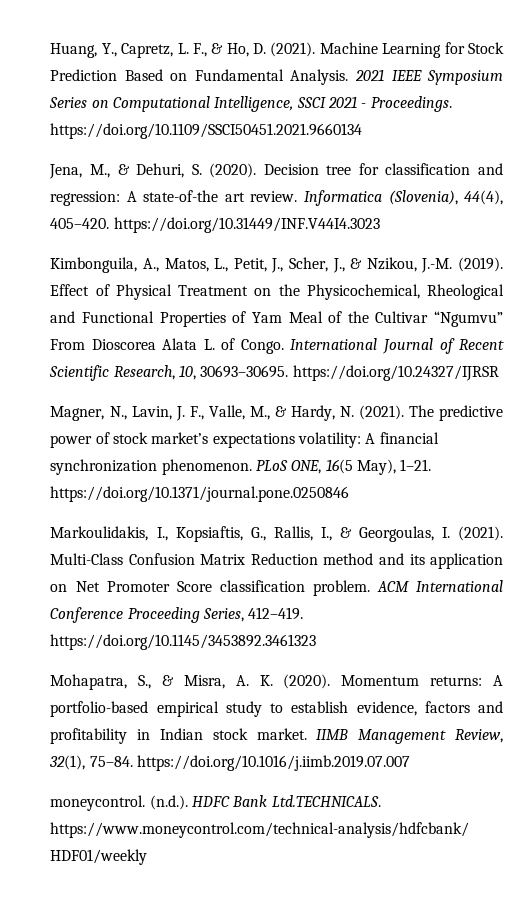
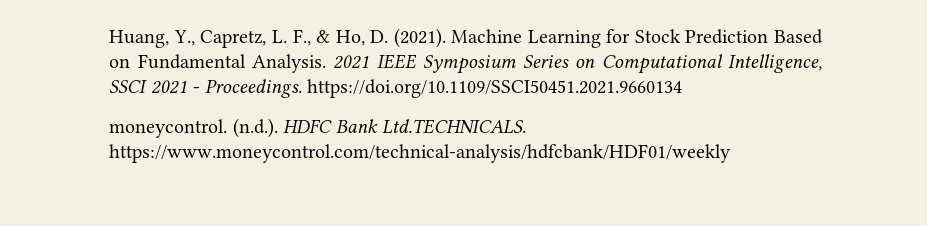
[49,163,503,179] [50,190,503,206] [50,217,380,233] [50,257,504,273] [50,284,504,300] [50,311,503,327] [50,338,505,354] [49,365,499,381] [50,405,504,421] [50,432,439,448] [50,459,432,475] [50,486,350,502] [50,526,503,542] [50,553,503,569] [50,580,504,596] [50,607,304,623] [50,634,317,650] [50,674,503,690] [50,701,503,717] [50,728,503,744] [49,755,411,771] // Jena, M., & Dehuri, S. (2020). Decision tree for classification and regression: A state-of-the art review. Informatica (Slovenia), 44(4), 405–420. https://doi.org/10.31449/INF.V44I4.3023 // Kimbonguila, A., Matos, L., Petit, J., Scher, J., & Nzikou, J.-M. (2019). Effect of Physical Treatment on the Physicochemical, Rheological and Functional Properties of Yam Meal of the Cultivar “Ngumvu” From Dioscorea Alata L. of Congo. International Journal of Recent Scientific Research, 10, 30693–30695. https://doi.org/10.24327/IJRSR // Magner, N., Lavin, J. F., Valle, M., & Hardy, N. (2021). The predictive power of stock market’s expectations volatility: A financial synchronization phenomenon. PLoS ONE, 16(5 May), 1–21. https://doi.org/10.1371/journal.pone.0250846 // Markoulidakis, I., Kopsiaftis, G., Rallis, I., & Georgoulas, I. (2021). Multi-Class Confusion Matrix Reduction method and its application on Net Promoter Score classification problem. ACM International Conference Proceeding Series, 412–419. https://doi.org/10.1145/3453892.3461323 // Mohapatra, S., & Misra, A. K. (2020). Momentum returns: A portfolio-based empirical study to establish evidence, factors and profitability in Indian stock market. IIMB Management Review, 32(1), 75–84. https://doi.org/10.1016/j.iimb.2019.07.007 -> (682, 88) none

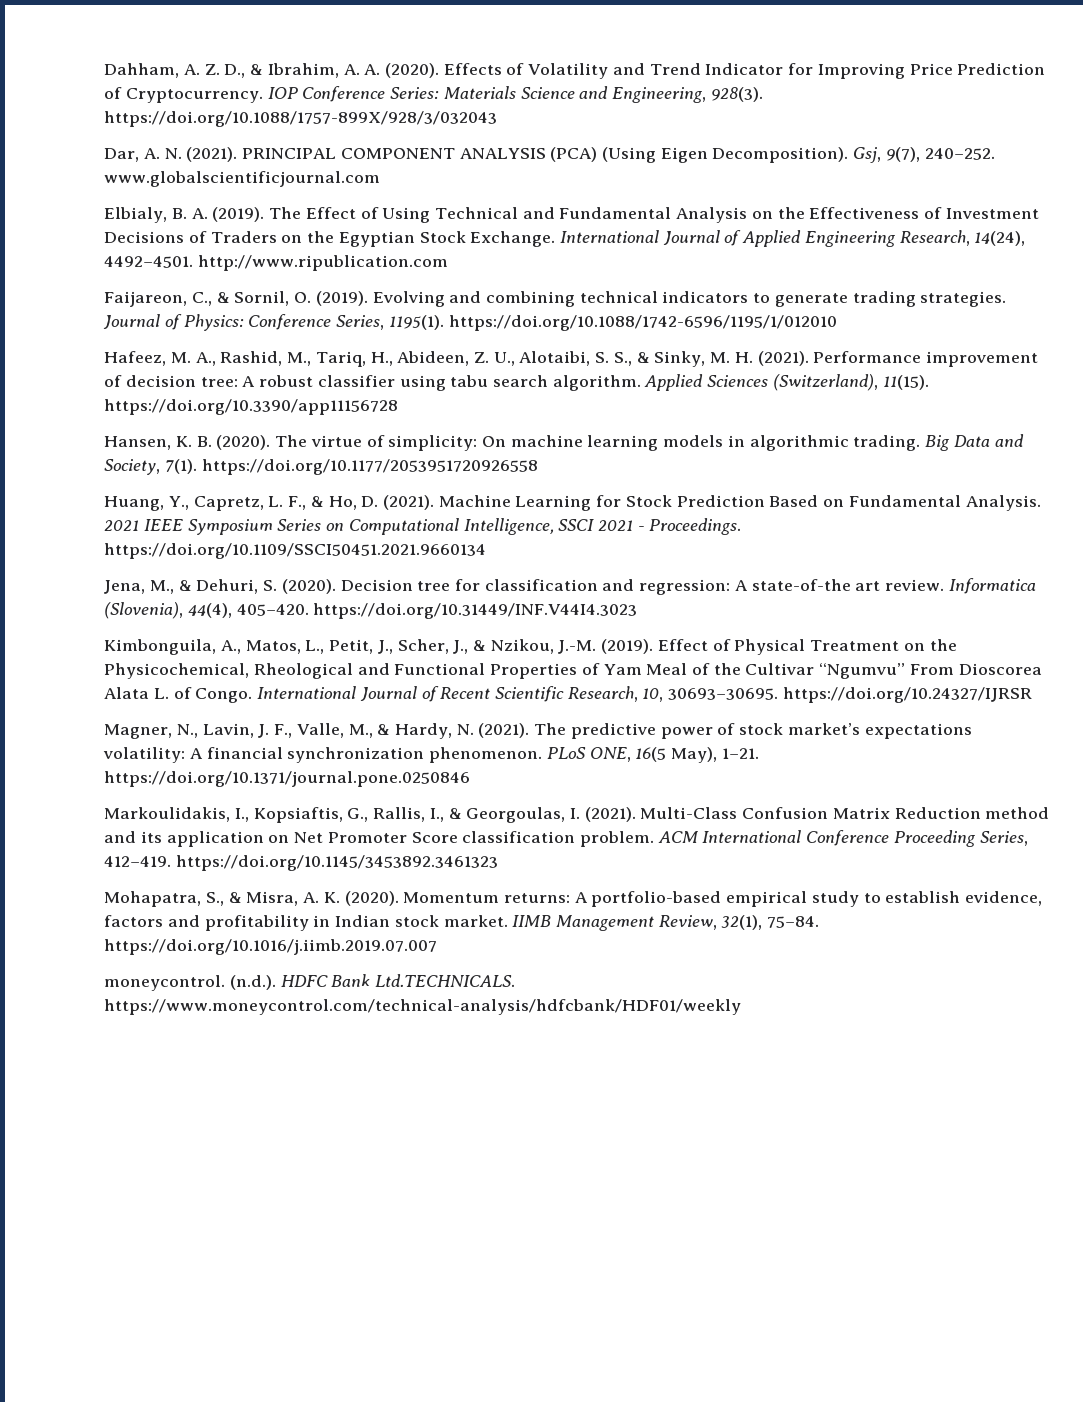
(109, 39) none -> [104,63,1046,79] [104,86,763,103] [104,111,498,127] [104,147,995,163] [104,171,381,187] [104,207,1039,223] [104,230,1026,247] [104,255,448,271] [104,291,1007,307] [103,314,837,331] [104,351,1038,367] [104,374,929,391] [104,399,399,415] [104,434,1024,451] [104,459,538,475] Dahham, A. Z. D., & Ibrahim, A. A. (2020). Effects of Volatility and Trend Indicator for Improving Price Prediction of Cryptocurrency. IOP Conference Series: Materials Science and Engineering, 928(3). https://doi.org/10.1088/1757-899X/928/3/032043 // Dar, A. N. (2021). PRINCIPAL COMPONENT ANALYSIS (PCA) (Using Eigen Decomposition). Gsj, 9(7), 240–252. www.globalscientificjournal.com // Elbialy, B. A. (2019). The Effect of Using Technical and Fundamental Analysis on the Effectiveness of Investment Decisions of Traders on the Egyptian Stock Exchange. International Journal of Applied Engineering Research, 14(24), 4492–4501. http://www.ripublication.com // Faijareon, C., & Sornil, O. (2019). Evolving and combining technical indicators to generate trading strategies. Journal of Physics: Conference Series, 1195(1). https://doi.org/10.1088/1742-6596/1195/1/012010 // Hafeez, M. A., Rashid, M., Tariq, H., Abideen, Z. U., Alotaibi, S. S., & Sinky, M. H. (2021). Performance improvement of decision tree: A robust classifier using tabu search algorithm. Applied Sciences (Switzerland), 11(15). https://doi.org/10.3390/app11156728 // Hansen, K. B. (2020). The virtue of simplicity: On machine learning models in algorithmic trading. Big Data and Society, 7(1). https://doi.org/10.1177/2053951720926558 //
(682, 88) none -> [104,578,1036,595] [104,602,638,619] [104,639,957,655] [104,663,1042,679] [104,686,1032,703] [104,723,972,739] [103,747,759,763] [104,771,471,787] [104,807,1050,823] [104,830,1028,847] [104,855,498,871] [104,891,1043,907] [104,915,820,931] [104,939,438,955] // Jena, M., & Dehuri, S. (2020). Decision tree for classification and regression: A state-of-the art review. Informatica (Slovenia), 44(4), 405–420. https://doi.org/10.31449/INF.V44I4.3023 // Kimbonguila, A., Matos, L., Petit, J., Scher, J., & Nzikou, J.-M. (2019). Effect of Physical Treatment on the Physicochemical, Rheological and Functional Properties of Yam Meal of the Cultivar “Ngumvu” From Dioscorea Alata L. of Congo. International Journal of Recent Scientific Research, 10, 30693–30695. https://doi.org/10.24327/IJRSR // Magner, N., Lavin, J. F., Valle, M., & Hardy, N. (2021). The predictive power of stock market’s expectations volatility: A financial synchronization phenomenon. PLoS ONE, 16(5 May), 1–21. https://doi.org/10.1371/journal.pone.0250846 // Markoulidakis, I., Kopsiaftis, G., Rallis, I., & Georgoulas, I. (2021). Multi-Class Confusion Matrix Reduction method and its application on Net Promoter Score classification problem. ACM International Conference Proceeding Series, 412–419. https://doi.org/10.1145/3453892.3461323 // Mohapatra, S., & Misra, A. K. (2020). Momentum returns: A portfolio-based empirical study to establish evidence, factors and profitability in Indian stock market. IIMB Management Review, 32(1), 75–84. https://doi.org/10.1016/j.iimb.2019.07.007

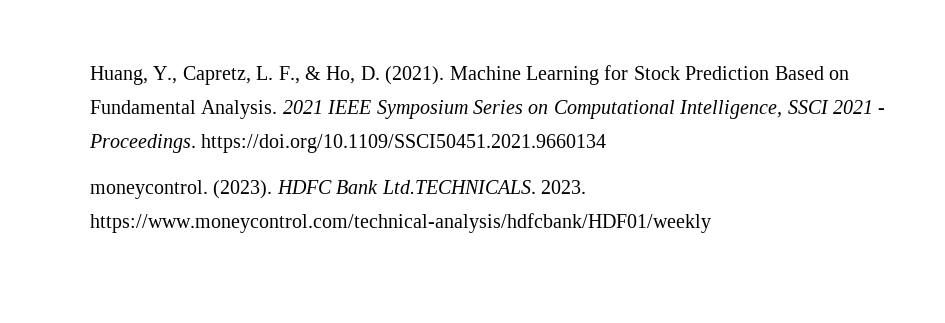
[104,63,1046,79] [104,86,763,103] [104,111,498,127] [104,147,995,163] [104,171,381,187] [104,207,1039,223] [104,230,1026,247] [104,255,448,271] [104,291,1007,307] [103,314,837,331] [104,351,1038,367] [104,374,929,391] [104,399,399,415] [104,434,1024,451] [104,459,538,475] Dahham, A. Z. D., & Ibrahim, A. A. (2020). Effects of Volatility and Trend Indicator for Improving Price Prediction of Cryptocurrency. IOP Conference Series: Materials Science and Engineering, 928(3). https://doi.org/10.1088/1757-899X/928/3/032043 // Dar, A. N. (2021). PRINCIPAL COMPONENT ANALYSIS (PCA) (Using Eigen Decomposition). Gsj, 9(7), 240–252. www.globalscientificjournal.com // Elbialy, B. A. (2019). The Effect of Using Technical and Fundamental Analysis on the Effectiveness of Investment Decisions of Traders on the Egyptian Stock Exchange. International Journal of Applied Engineering Research, 14(24), 4492–4501. http://www.ripublication.com // Faijareon, C., & Sornil, O. (2019). Evolving and combining technical indicators to generate trading strategies. Journal of Physics: Conference Series, 1195(1). https://doi.org/10.1088/1742-6596/1195/1/012010 // Hafeez, M. A., Rashid, M., Tariq, H., Abideen, Z. U., Alotaibi, S. S., & Sinky, M. H. (2021). Performance improvement of decision tree: A robust classifier using tabu search algorithm. Applied Sciences (Switzerland), 11(15). https://doi.org/10.3390/app11156728 // Hansen, K. B. (2020). The virtue of simplicity: On machine learning models in algorithmic trading. Big Data and Society, 7(1). https://doi.org/10.1177/2053951720926558 // -> (90, 75) none
[104,578,1036,595] [104,602,638,619] [104,639,957,655] [104,663,1042,679] [104,686,1032,703] [104,723,972,739] [103,747,759,763] [104,771,471,787] [104,807,1050,823] [104,830,1028,847] [104,855,498,871] [104,891,1043,907] [104,915,820,931] [104,939,438,955] // Jena, M., & Dehuri, S. (2020). Decision tree for classification and regression: A state-of-the art review. Informatica (Slovenia), 44(4), 405–420. https://doi.org/10.31449/INF.V44I4.3023 // Kimbonguila, A., Matos, L., Petit, J., Scher, J., & Nzikou, J.-M. (2019). Effect of Physical Treatment on the Physicochemical, Rheological and Functional Properties of Yam Meal of the Cultivar “Ngumvu” From Dioscorea Alata L. of Congo. International Journal of Recent Scientific Research, 10, 30693–30695. https://doi.org/10.24327/IJRSR // Magner, N., Lavin, J. F., Valle, M., & Hardy, N. (2021). The predictive power of stock market’s expectations volatility: A financial synchronization phenomenon. PLoS ONE, 16(5 May), 1–21. https://doi.org/10.1371/journal.pone.0250846 // Markoulidakis, I., Kopsiaftis, G., Rallis, I., & Georgoulas, I. (2021). Multi-Class Confusion Matrix Reduction method and its application on Net Promoter Score classification problem. ACM International Conference Proceeding Series, 412–419. https://doi.org/10.1145/3453892.3461323 // Mohapatra, S., & Misra, A. K. (2020). Momentum returns: A portfolio-based empirical study to establish evidence, factors and profitability in Indian stock market. IIMB Management Review, 32(1), 75–84. https://doi.org/10.1016/j.iimb.2019.07.007 -> (607, 143) none
[229,975,276,990] (n.d.). -> [213,180,273,199] (2023).
(516, 980) none -> [541,180,587,194] 2023.

